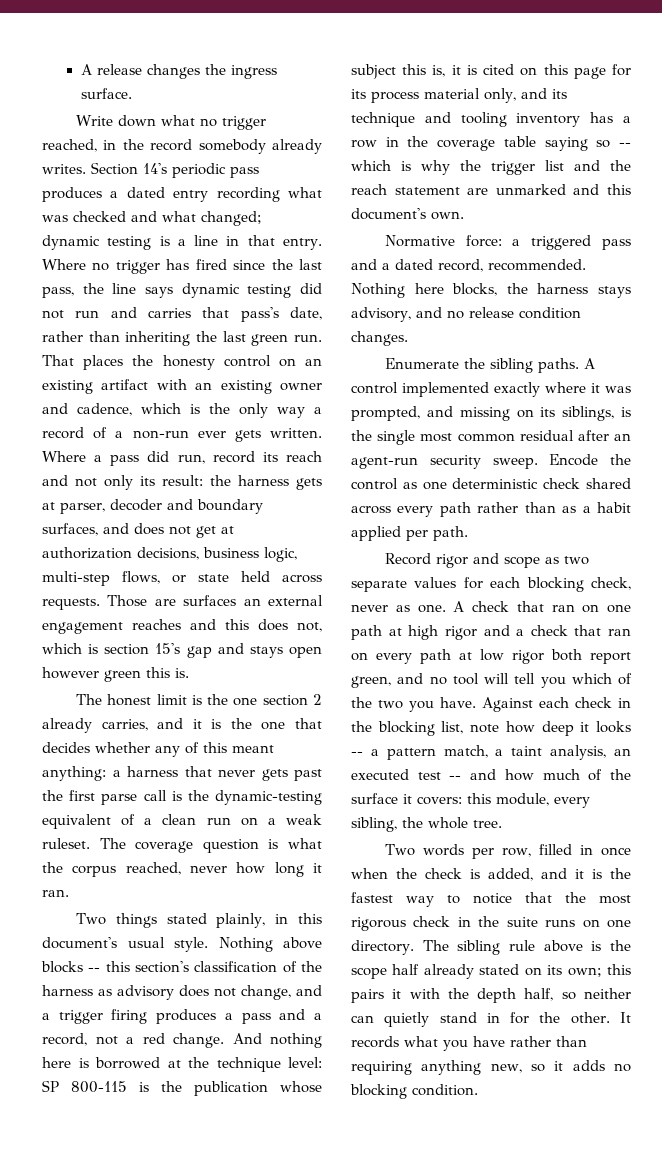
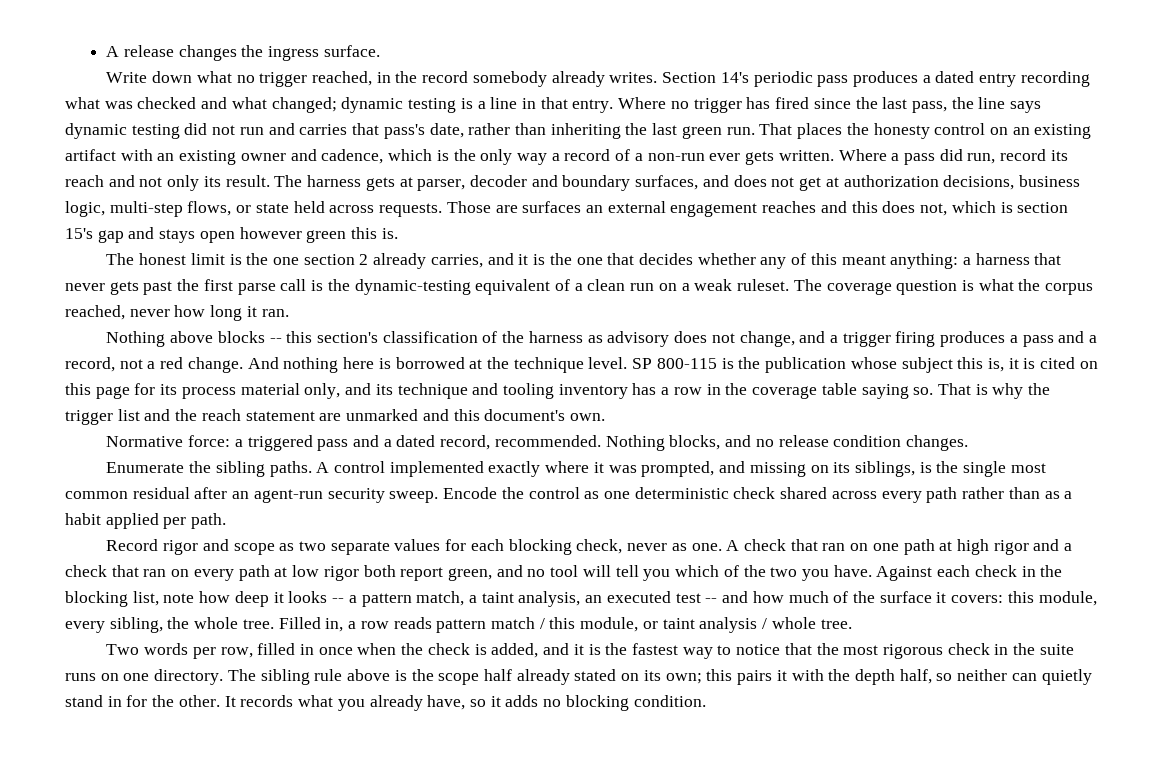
[162,475,231,486] result: the -> [225,175,303,187] result. The
[75,913,322,928] [42,937,208,952] Two things stated plainly, in this document's usual style. -> (289, 313) none
[288,1057,322,1068] level: -> [588,357,628,369] level.
[596,140,631,148] [351,160,391,171] so -- which -> [913,383,971,395] so. That
[414,283,631,298] [351,307,411,322] here blocks, the harness stays advisory, -> [669,435,721,450] blocks,
(502, 824) none -> [278,617,852,633] Filled in, a row reads pattern match / this module, or taint analysis / whole tree.
[473,1036,587,1047] [351,1060,522,1075] have rather than requiring anything new, -> [369,695,466,711] already have,

